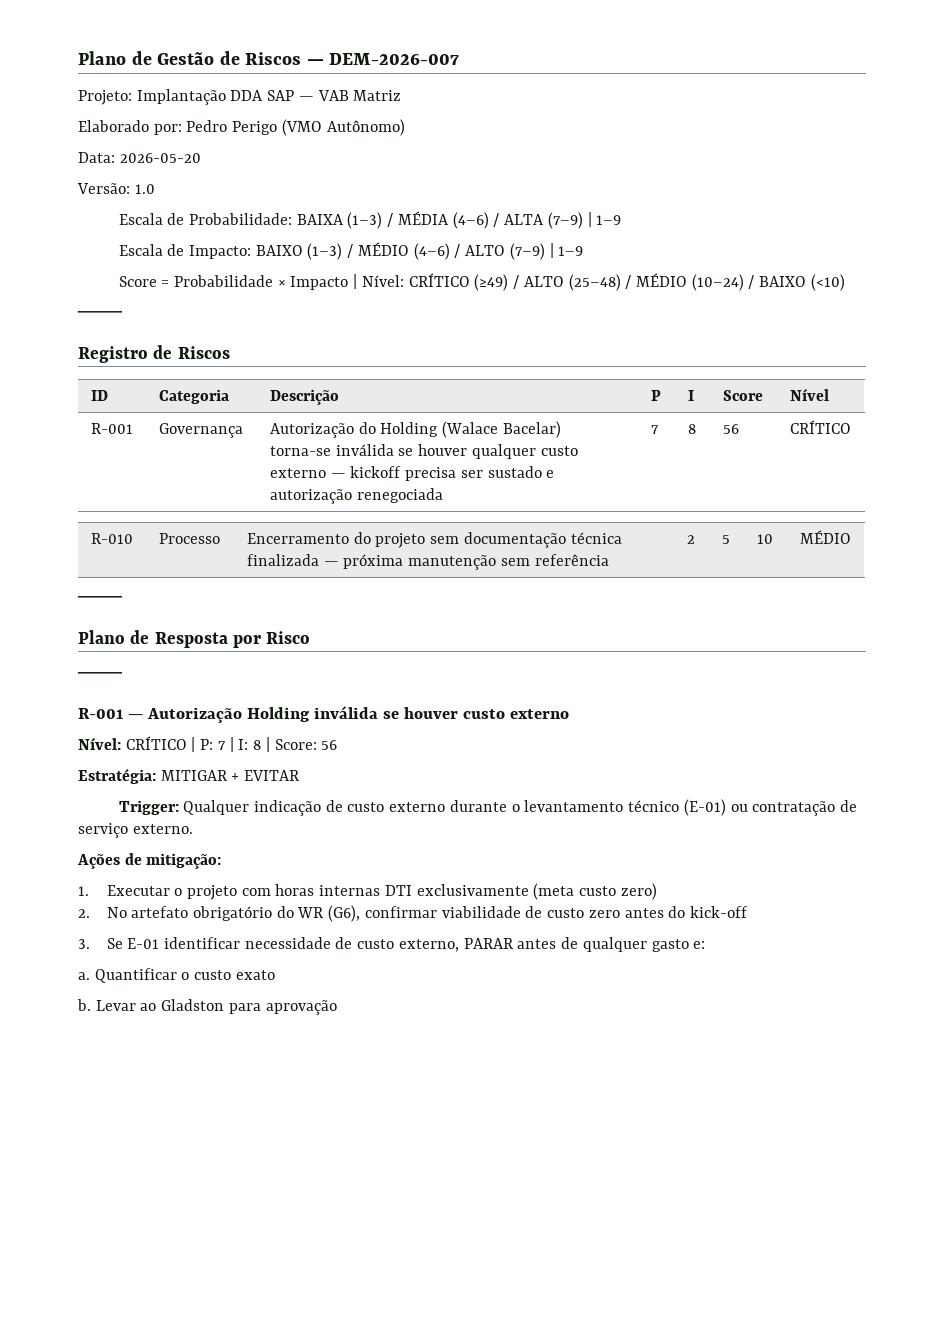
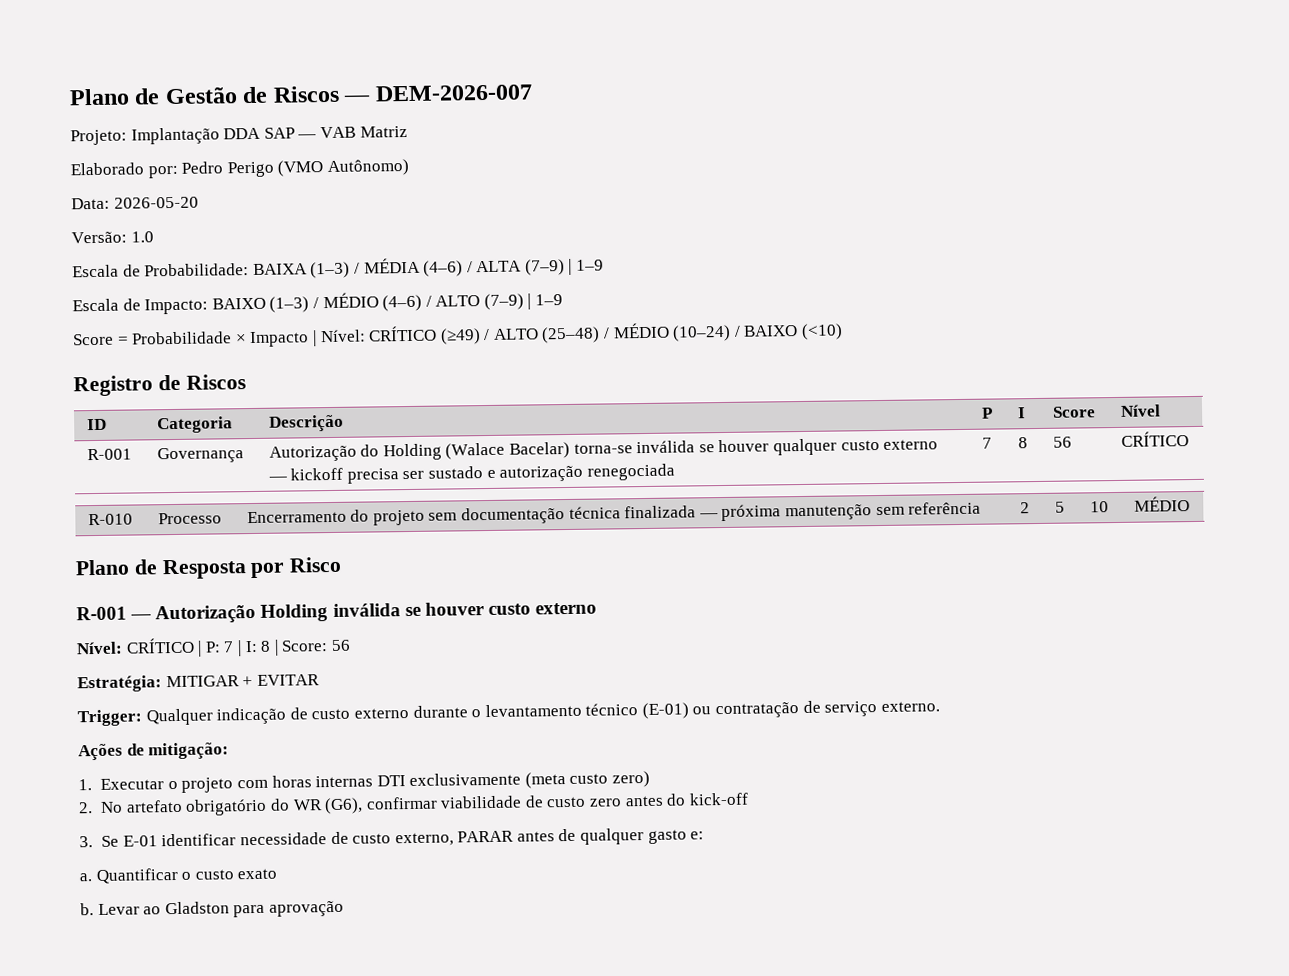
[77,311,123,318] // ──── -> (844, 331) none
[77,596,123,603] // ──── -> (1190, 504) none
[77,672,123,679] // ──── -> (343, 564) none

